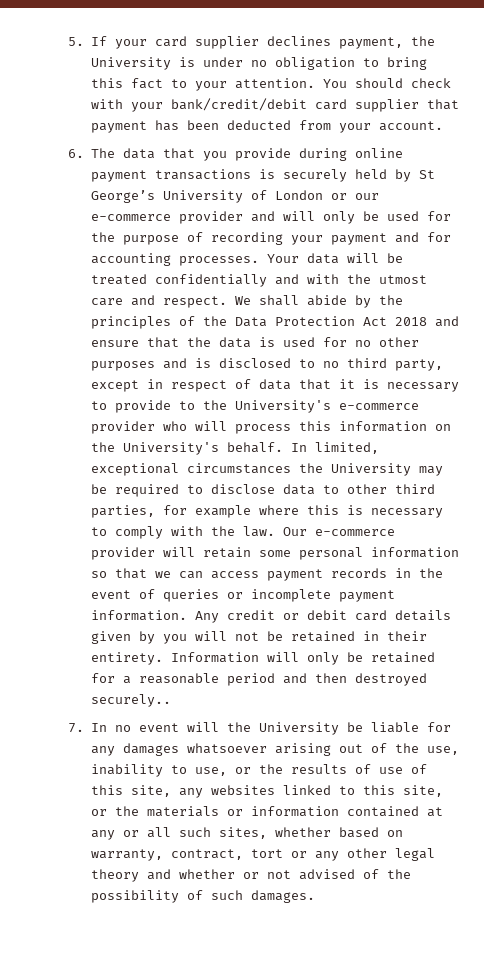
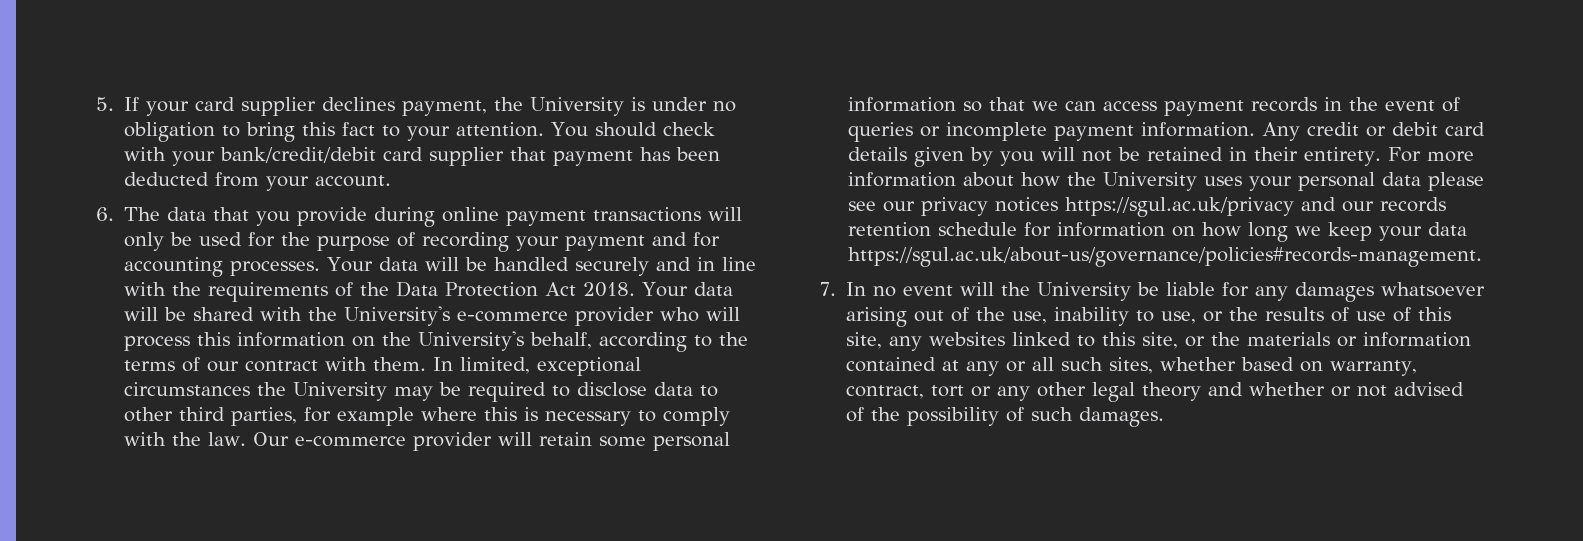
[258,169,435,182] [90,190,379,203] [90,211,275,224] is securely held by St George’s University of London or our e-commerce provider and -> (702, 214) none
[90,274,427,287] [90,295,403,308] [90,316,171,329] treated confidentially and with the utmost care and respect. We shall abide by the principles -> [494,257,757,276] [124,282,329,302] handled securely and in line with the requirements
[394,316,459,327] [90,337,419,348] [90,358,443,371] [90,379,459,392] [90,400,195,413] 2018 and ensure that the data is used for no other purposes and is disclosed to no third party, except in respect of data that it is necessary to provide to -> [583,282,734,297] [124,307,303,321] 2018. Your data will be shared with
[226,442,283,453] behalf. -> [530,332,749,352] [124,357,427,372] behalf, according to the terms of our contract with them.
[170,652,435,665] [90,673,427,686] [90,694,171,707] Information will only be retained for a reasonable period and then destroyed securely.. -> [1388,147,1475,162] [848,172,1485,191] [848,197,1447,217] [848,222,1468,242] [848,247,1483,267] For more information about how the University uses your personal data please see our privacy notices https://sgul.ac.uk/privacy and our records retention schedule for information on how long we keep your data https://sgul.ac.uk/about-us/governance/policies#records-management.

